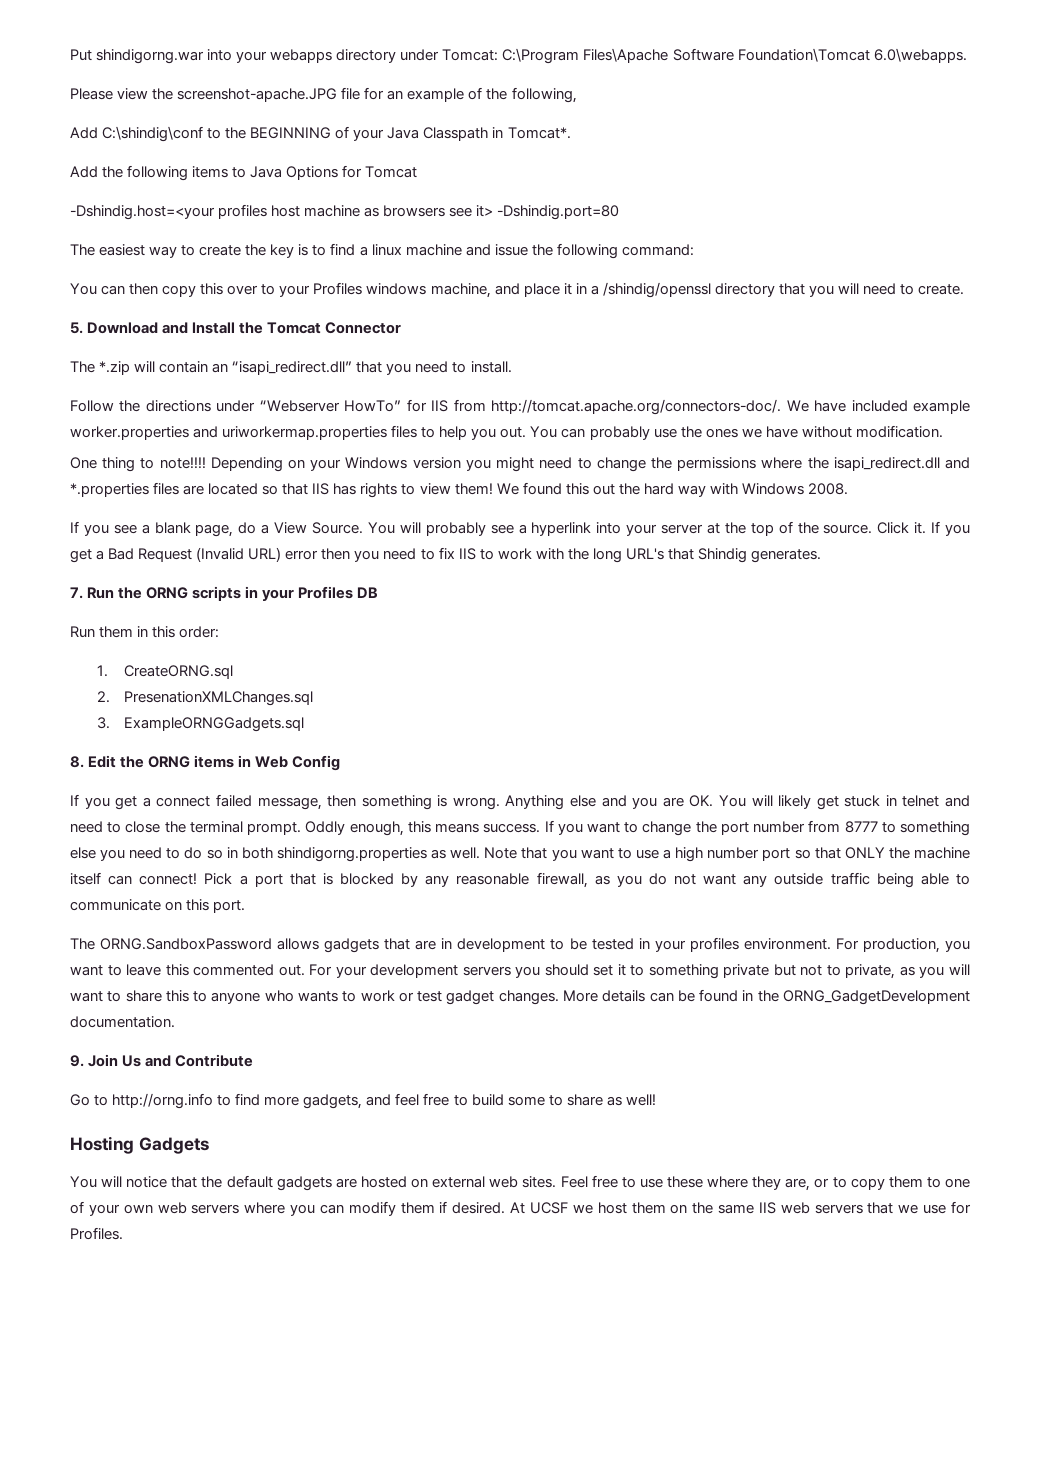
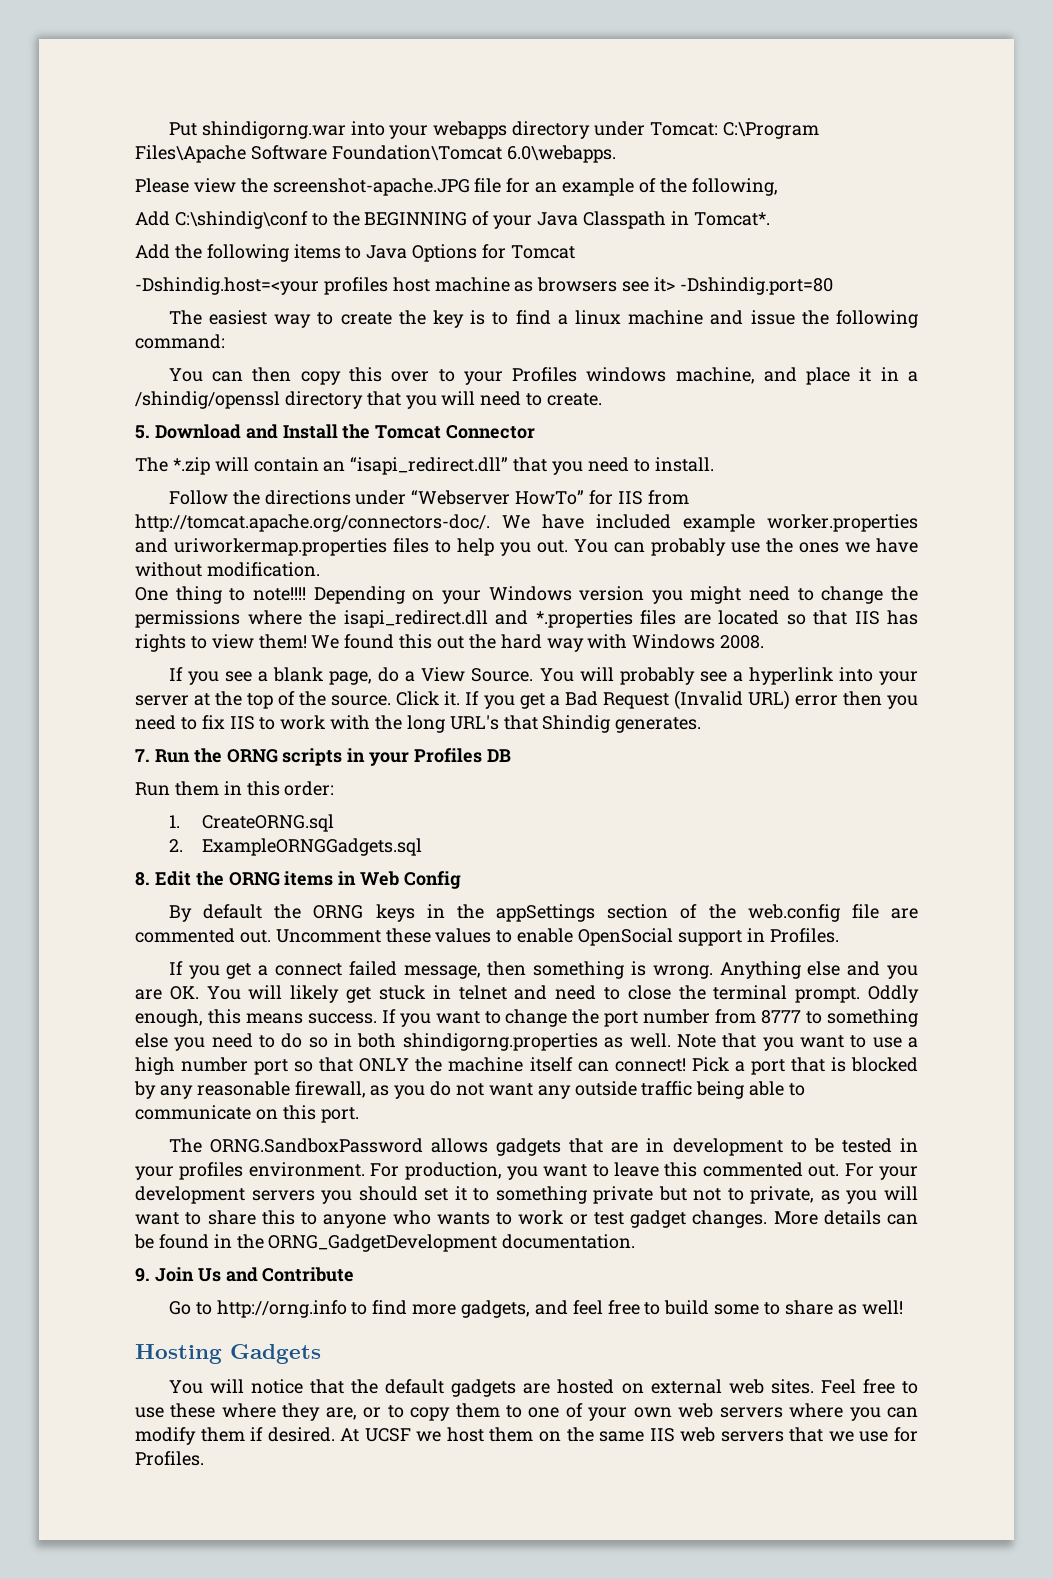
[123,691,313,706] [96,717,110,729] PresenationXMLChanges.sql // 3. -> (183, 845) none
(341, 763) none -> [168,904,918,922] [135,928,839,946] // By default the ORNG keys in the appSettings section of the web.config file are commented out. Uncomment these values to enable OpenSocial support in Profiles.

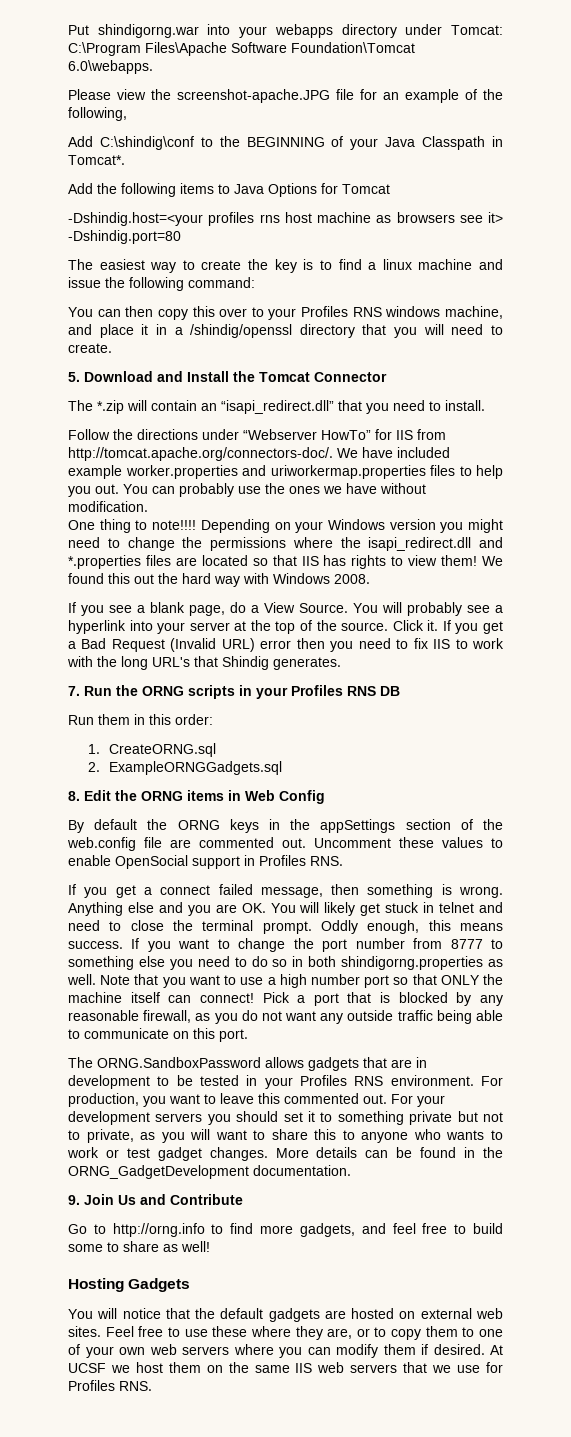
(388, 286) none -> [259,214,280,223] rns
(578, 374) none -> [352,307,382,317] RNS
(483, 755) none -> [347,686,376,696] RNS
[769,928,839,943] Profiles. -> [259,855,343,866] Profiles RNS.
[179,1162,244,1180] profiles -> [300,1075,384,1086] Profiles RNS
[135,1451,204,1466] Profiles. -> [68,1380,152,1391] Profiles RNS.

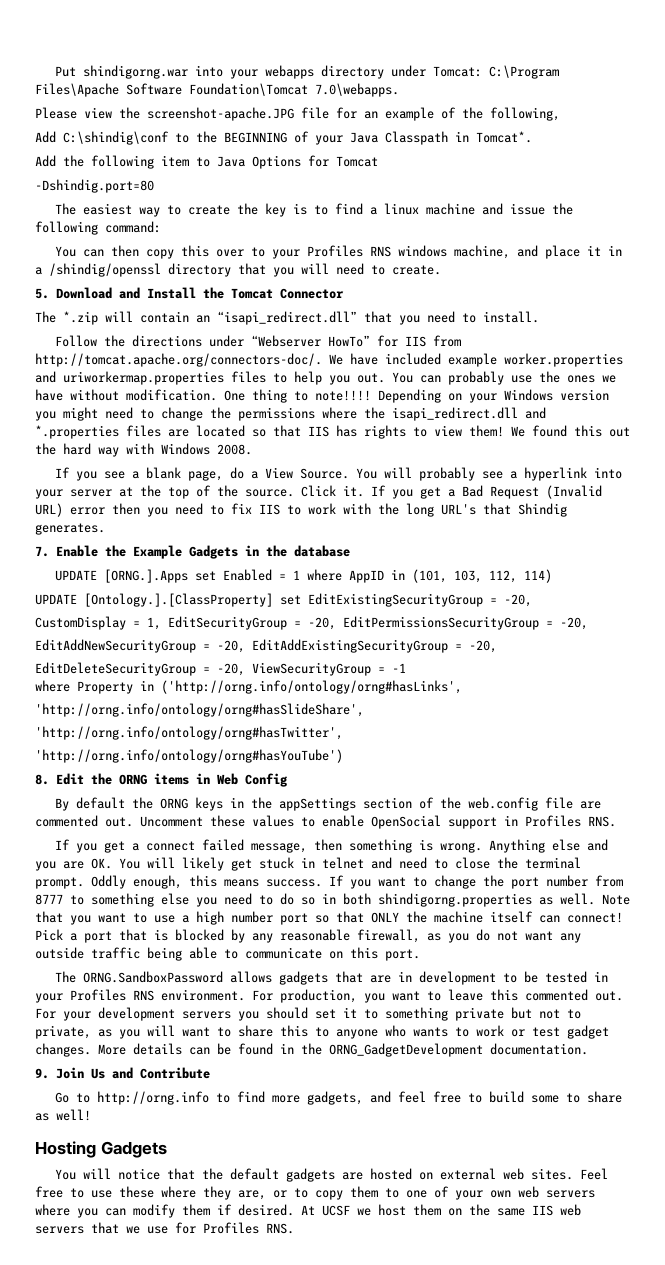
[68,60,153,74] 6.0\webapps. -> [315,83,399,97] 7.0\webapps.
[180,183,214,194] items -> [161,155,189,167] item
[68,212,503,226] -Dshindig.host=<your profiles rns host machine as browsers see it> -> (378, 161) none
(148, 506) // -> (217, 395) none
[84,685,400,699] [68,714,213,725] [88,743,216,757] [88,761,282,775] Run the ORNG scripts in your Profiles RNS DB // Run them in this order: // 1. CreateORNG.sql // 2. ExampleORNGGadgets.sql -> [56,545,350,559] [54,569,552,583] [35,593,532,607] [35,616,588,630] [35,639,497,653] [35,662,406,676] [35,680,462,694] [35,703,364,717] [35,726,343,740] [35,749,343,763] Enable the Example Gadgets in the database // UPDATE [ORNG.].Apps set Enabled = 1 where AppID in (101, 103, 112, 114) // UPDATE [Ontology.].[ClassProperty] set EditExistingSecurityGroup = -20, // CustomDisplay = 1, EditSecurityGroup = -20, EditPermissionsSecurityGroup = -20, // EditAddNewSecurityGroup = -20, EditAddExistingSecurityGroup = -20, // EditDeleteSecurityGroup = -20, ViewSecurityGroup = -1 // where Property in ('http://orng.info/ontology/orng#hasLinks', // 'http://orng.info/ontology/orng#hasSlideShare', // 'http://orng.info/ontology/orng#hasTwitter', // 'http://orng.info/ontology/orng#hasYouTube')

